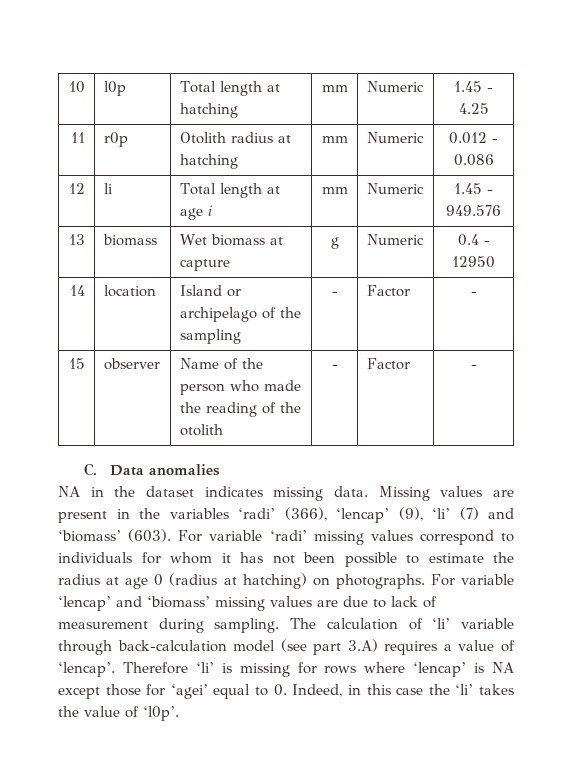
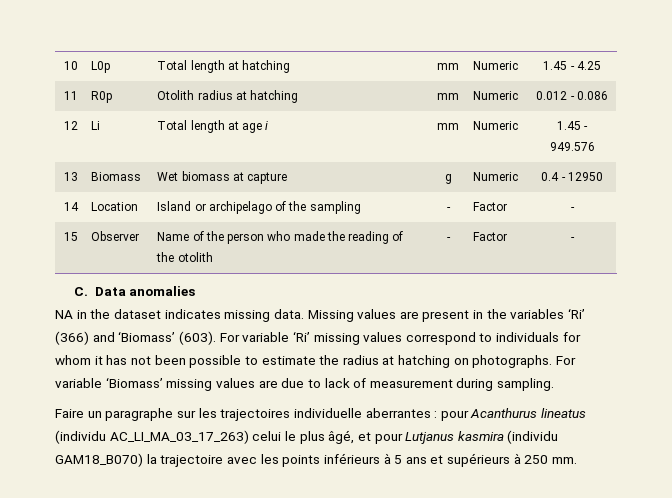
[103,81,126,96] l0p -> [91,61,111,73] L0p
[103,132,128,147] r0p -> [91,91,113,103] R0p
[103,183,113,194] li -> [91,121,101,130] Li
[102,234,157,246] biomass -> [91,172,142,181] Biomass
[103,285,156,297] location -> [91,202,139,211] Location
[103,358,160,370] observer -> [91,231,140,241] Observer
[238,507,514,523] [58,530,121,542] ‘radi’ (366), ‘lencap’ (9), ‘li’ (7) and ‘biomass’ -> [568,308,586,319] [55,331,176,345] ‘Ri’ (366) and ‘Biomass’
[269,530,307,541] ‘radi’ -> [292,331,310,342] ‘Ri’
[125,573,307,589] age 0 (radius at hatching) -> [398,355,451,368] hatching
[58,596,210,611] ‘lencap’ and ‘biomass’ -> [105,377,163,388] ‘Biomass’
[290,618,514,630] [58,639,515,655] [58,662,514,677] [58,684,515,699] [58,706,179,721] The calculation of ‘li’ variable through back-calculation model (see part 3.A) requires a value of ‘lencap’. Therefore ‘li’ is missing for rows where ‘lencap’ is NA except those for ‘agei’ equal to 0. Indeed, in this case the ‘li’ takes the value of ‘l0p’. -> [55,408,587,421] [55,430,559,444] [55,453,578,467] // Faire un paragraphe sur les trajectoires individuelle aberrantes : pour Acanthurus lineatus (individu AC_LI_MA_03_17_263) celui le plus âgé, et pour Lutjanus kasmira (individu GAM18_B070) la trajectoire avec les points inférieurs à 5 ans et supérieurs à 250 mm.

